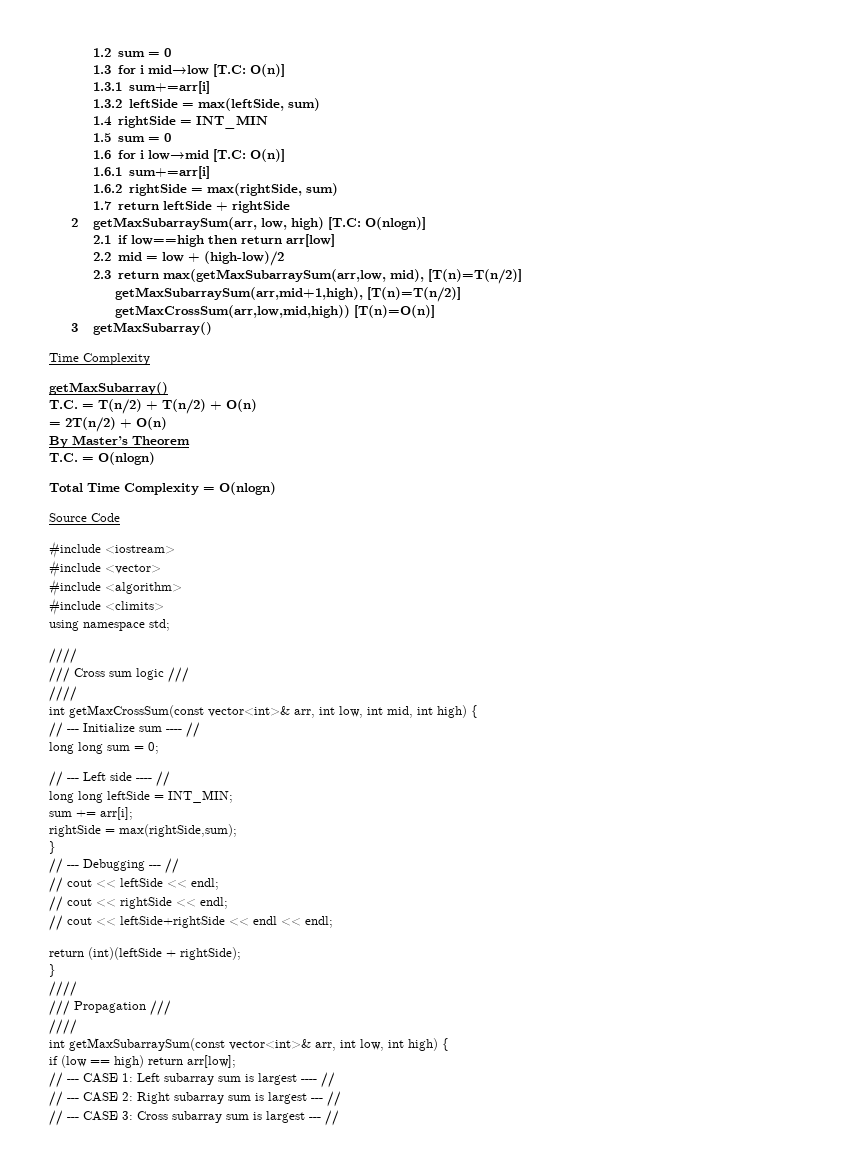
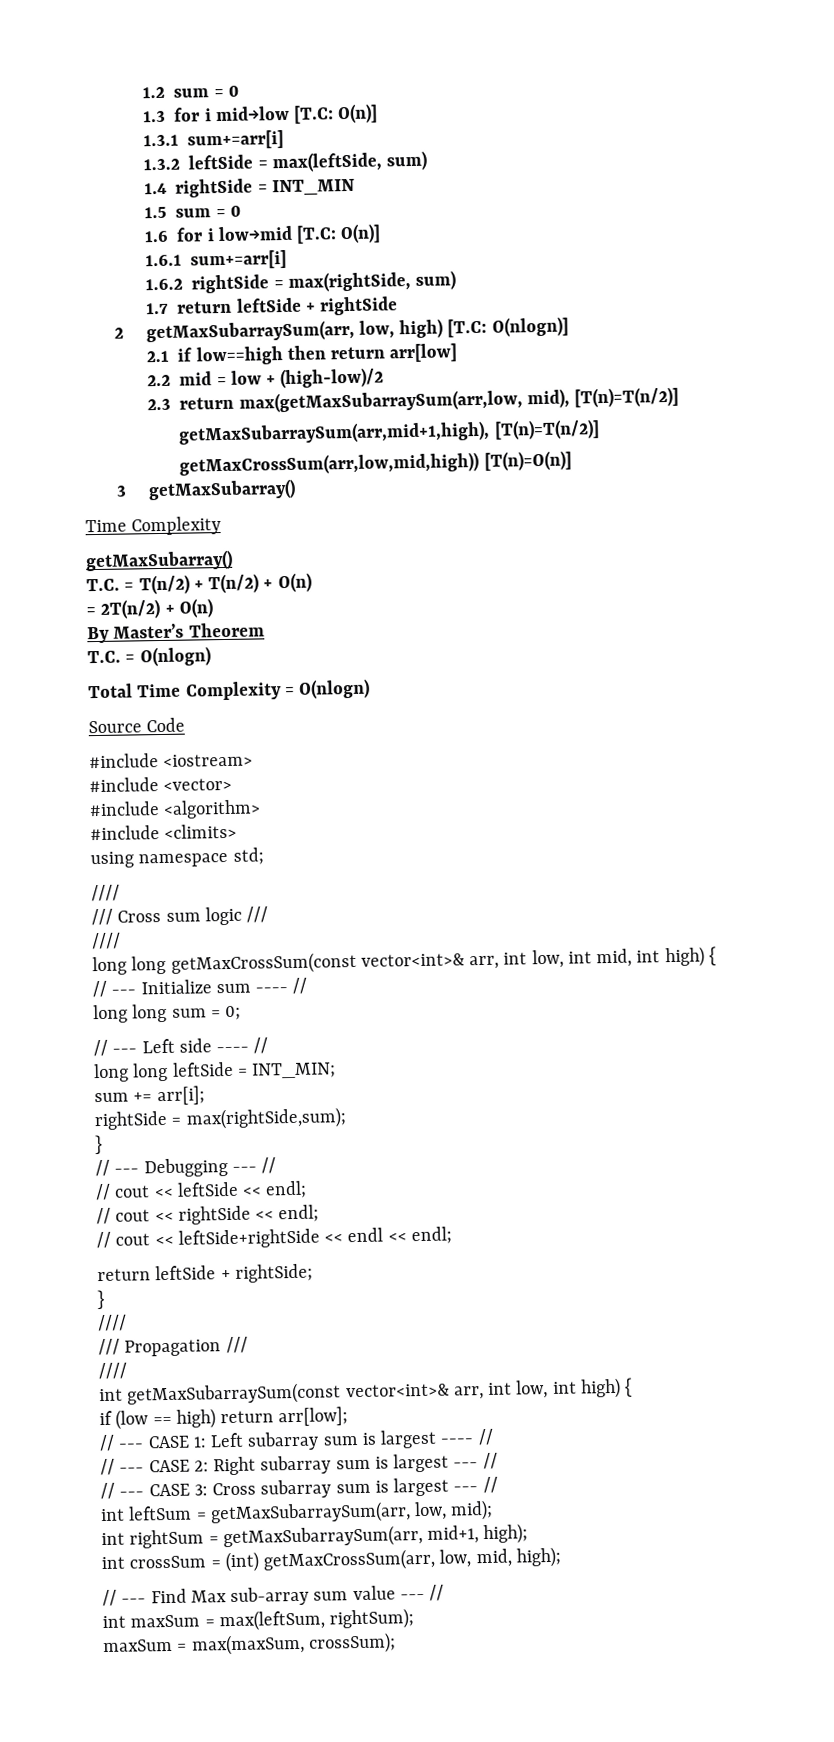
[49,707,65,715] int -> [92,955,167,976] long long
[88,947,241,960] (int)(leftSide + rightSide); -> [155,1263,313,1283] leftSide + rightSide;
(339, 1118) none -> [100,1499,494,1525] [101,1523,529,1549] [101,1546,561,1573] [102,1584,445,1607] [102,1608,415,1632] [103,1632,396,1656] // int leftSum = getMaxSubarraySum(arr, low, mid); // int rightSum = getMaxSubarraySum(arr, mid+1, high); // int crossSum = (int) getMaxCrossSum(arr, low, mid, high); // // --- Find Max sub-array sum value --- // // int maxSum = max(leftSum, rightSum); // maxSum = max(maxSum, crossSum);

